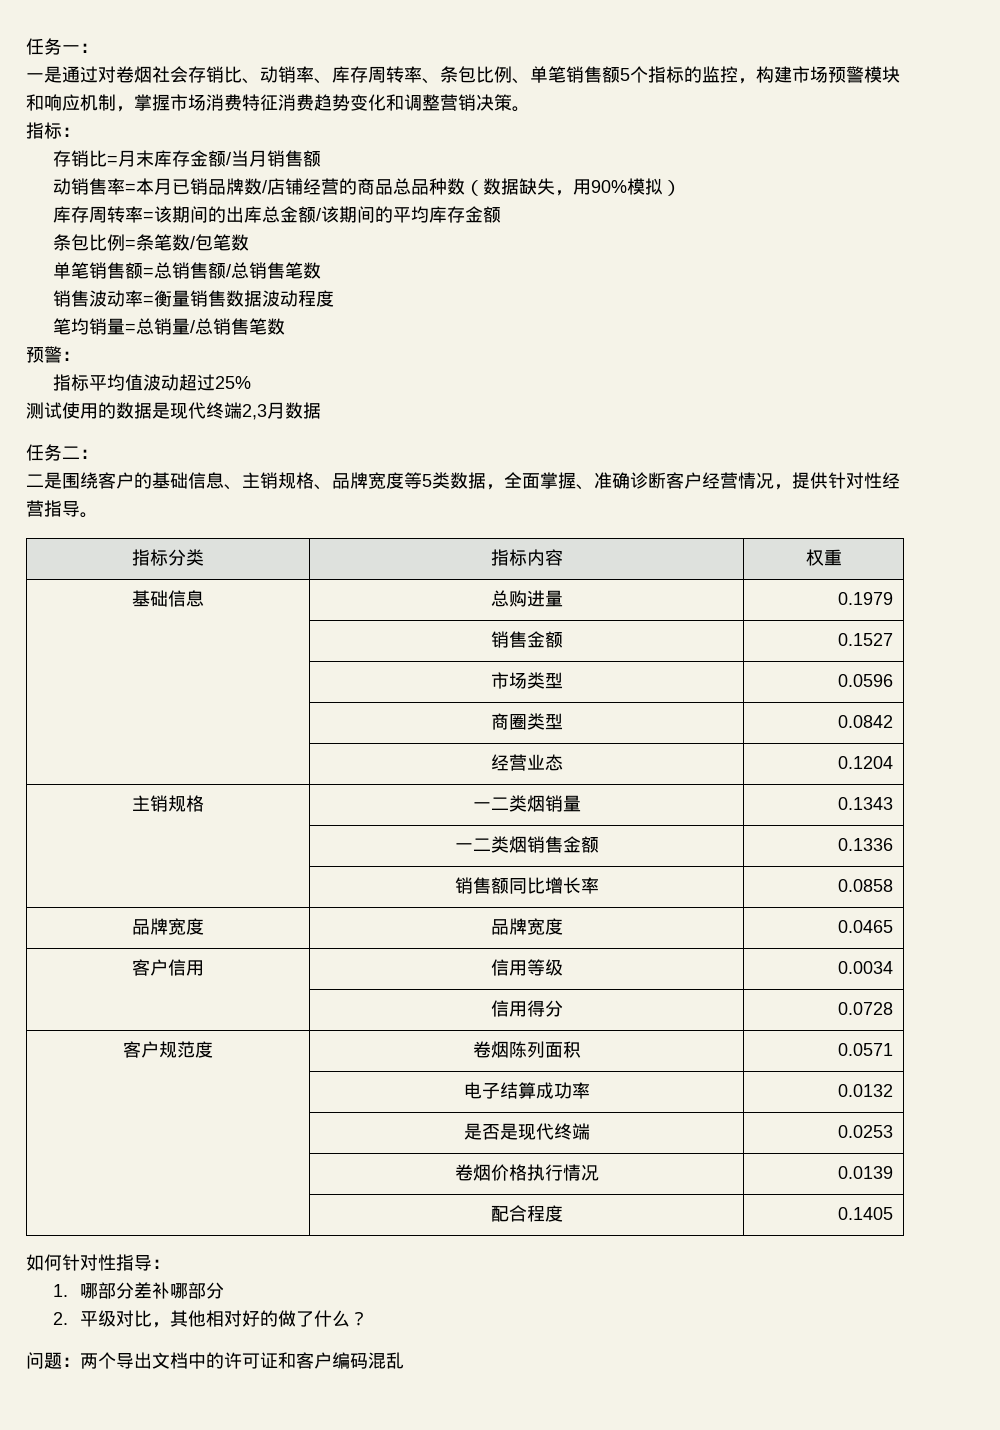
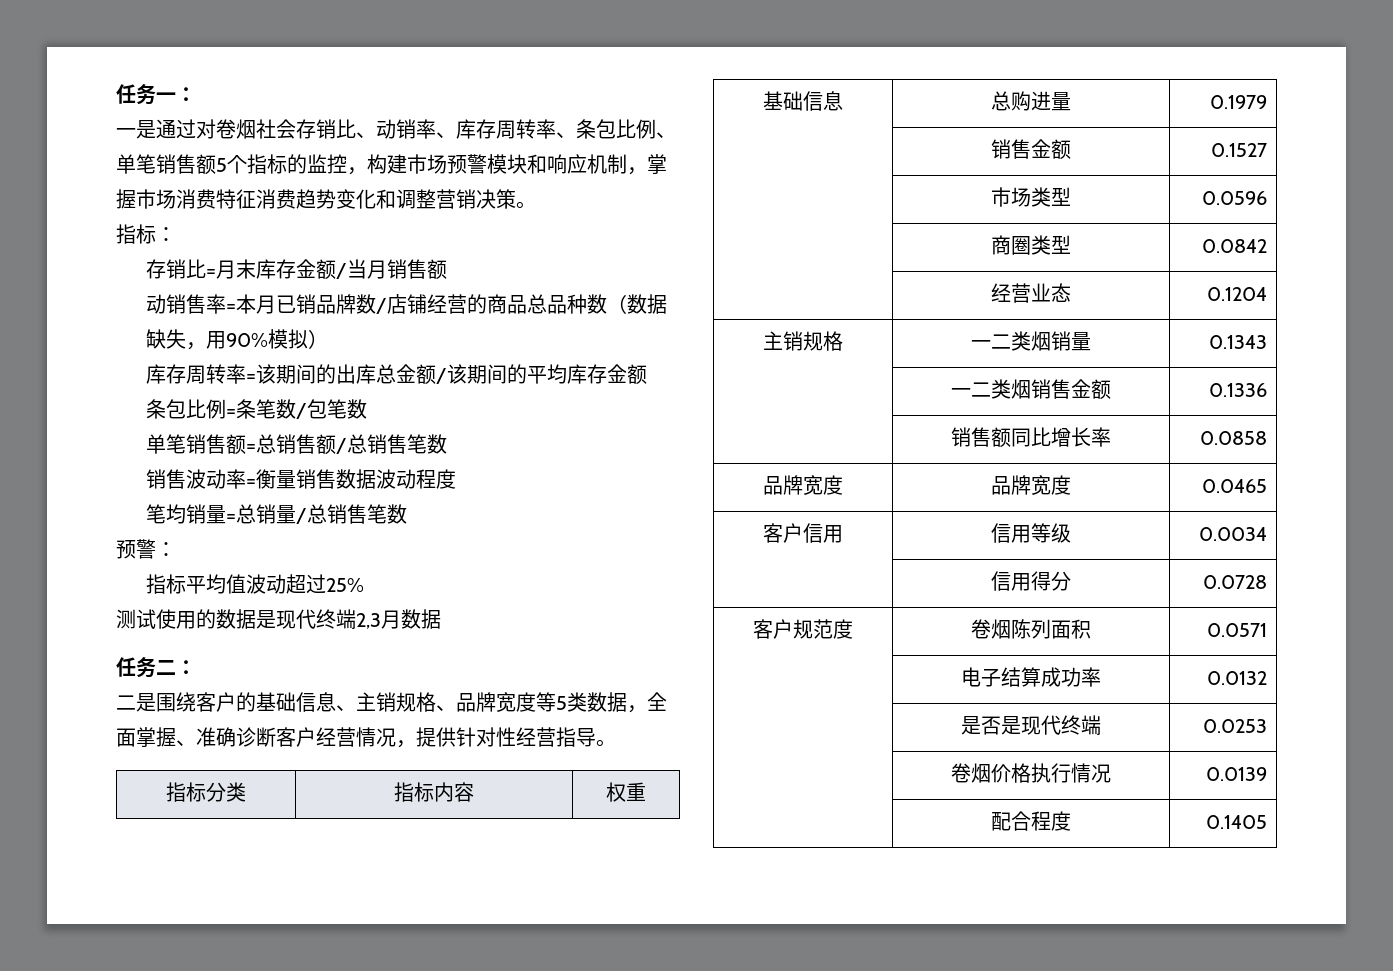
[26,1254,170,1271] [52,1282,224,1299] [52,1310,368,1328] [26,1352,404,1369] // 如何针对性指导： // 1.哪部分差补哪部分 // 2.平级对比，其他相对好的做了什么？ // 问题：两个导出文档中的许可证和客户编码混乱 -> (1268, 822) none

